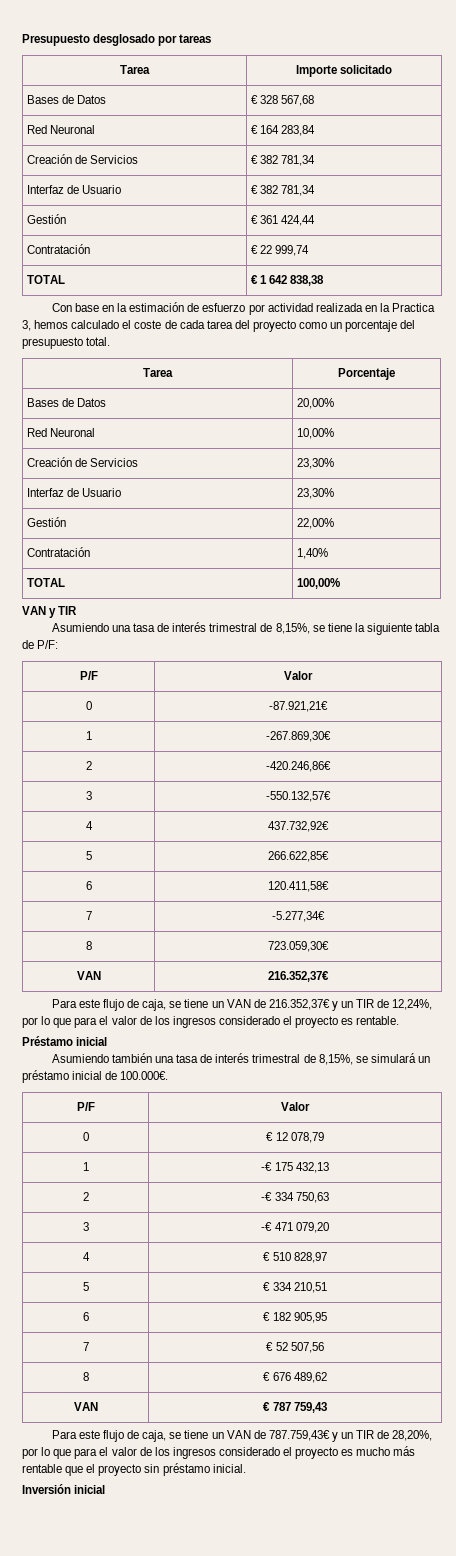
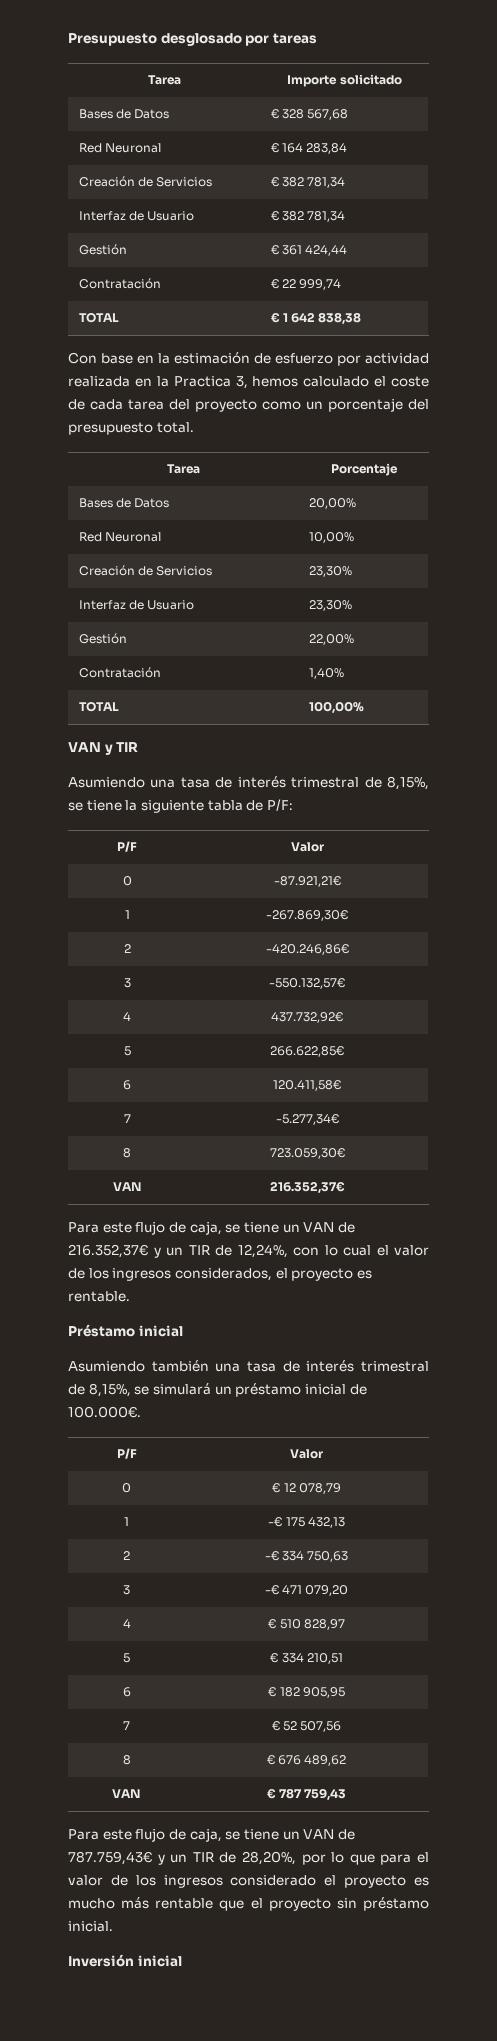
[22,1016,280,1028] por lo que para el valor de los ingresos considerado -> [293,1245,429,1256] [68,1268,272,1281] con lo cual el valor de los ingresos considerados,

